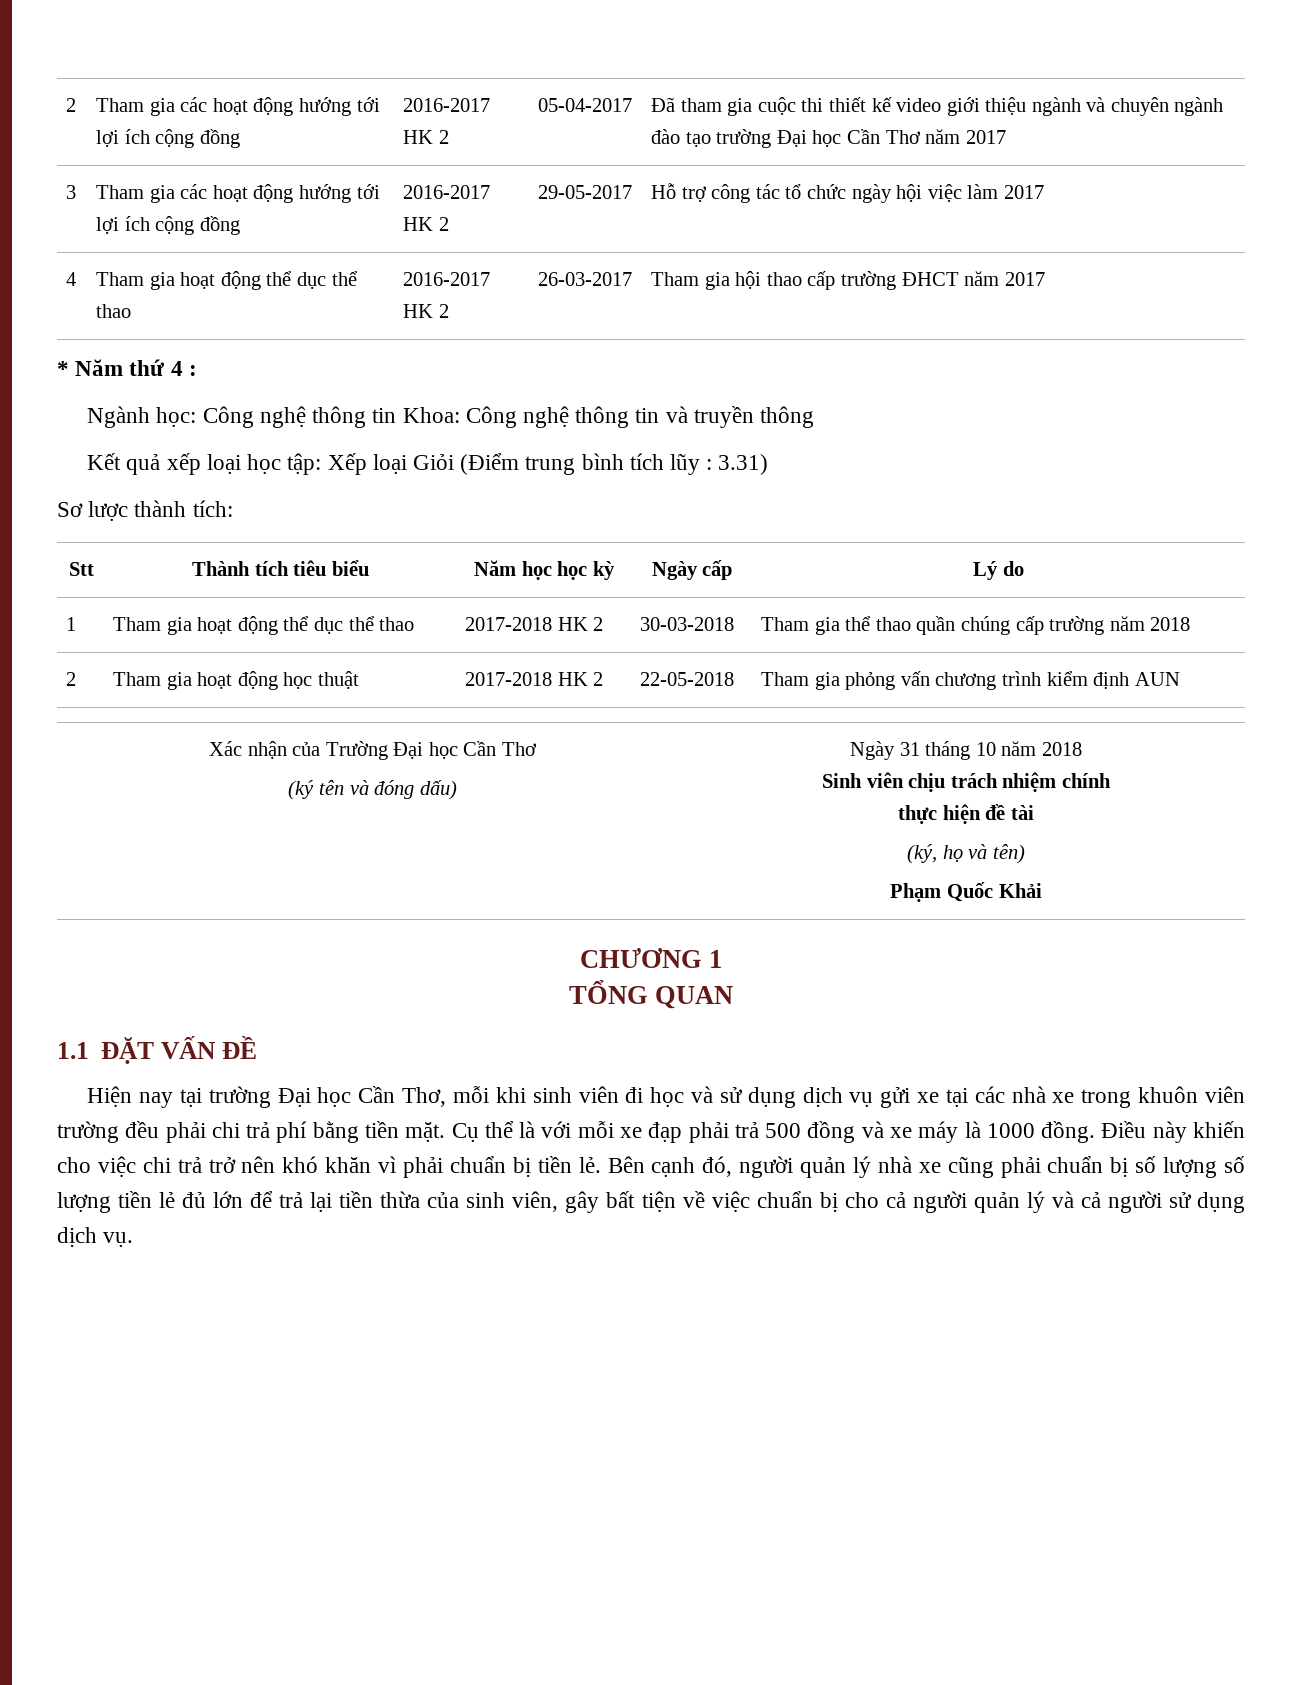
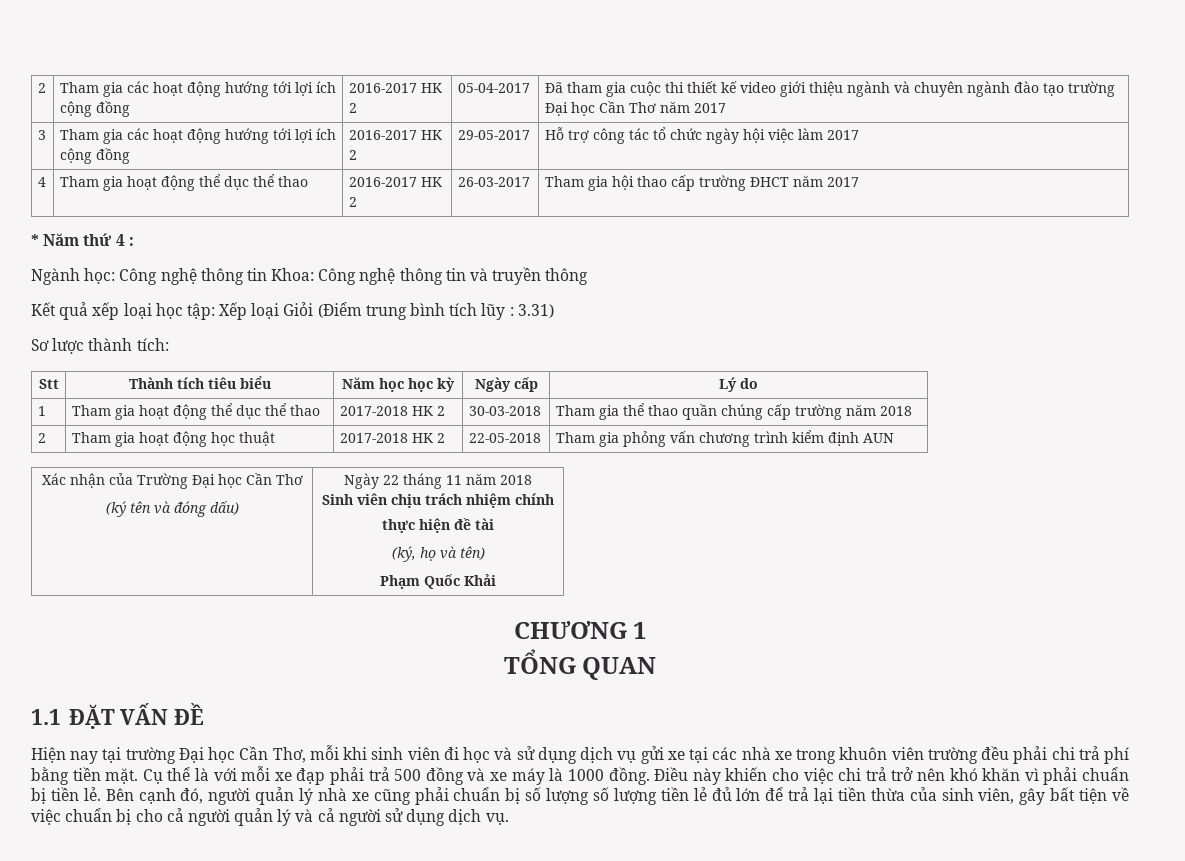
[899,741,996,760] 31 tháng 10 -> [383,473,462,489] 22 tháng 11

